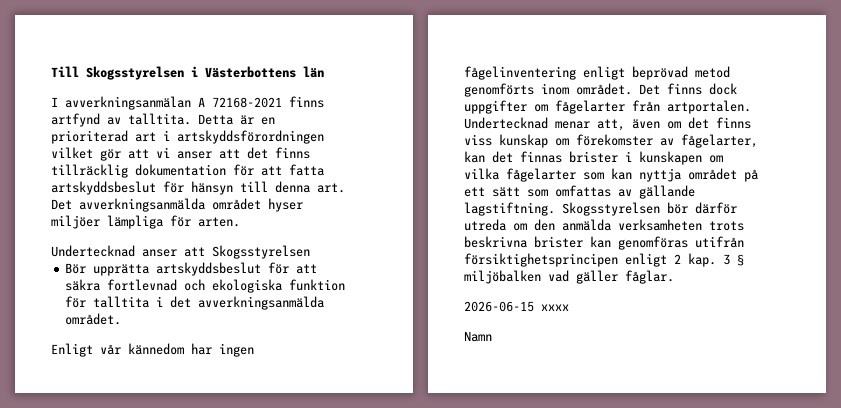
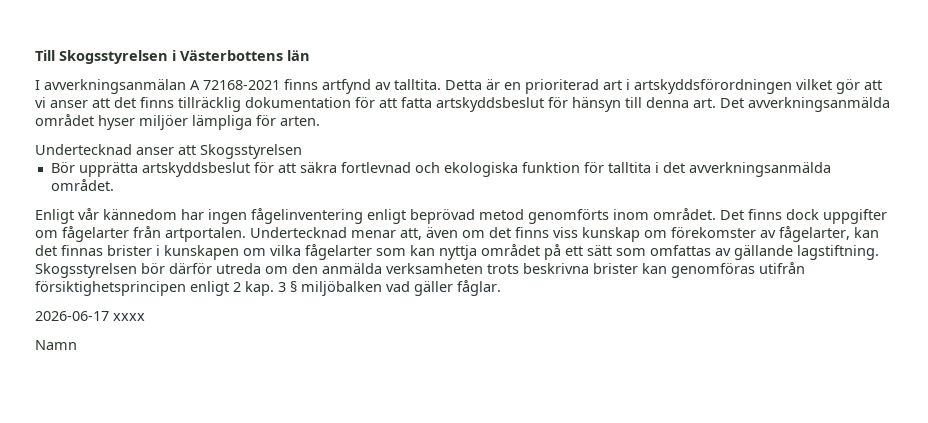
[464,301,534,312] 2026-06-15 -> [35,311,109,321] 2026-06-17

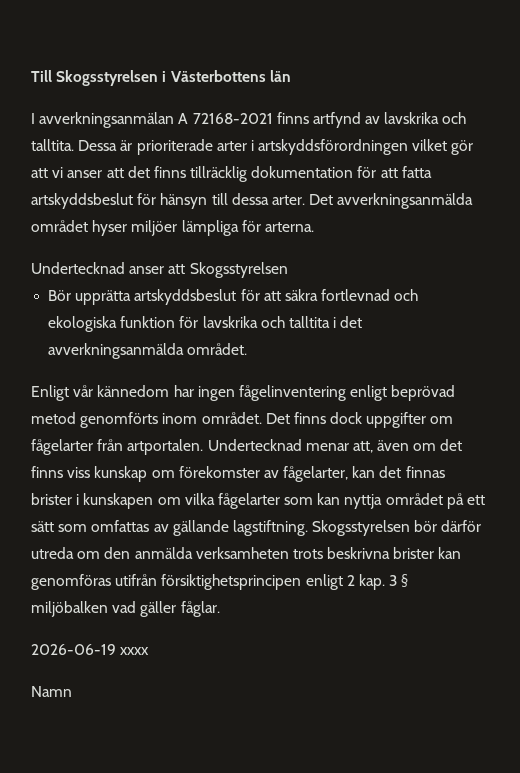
[394,79,622,94] talltita. Detta är en prioriterad art -> [384,112,467,124] [31,139,247,155] lavskrika och talltita. Dessa är prioriterade arter
[646,97,716,108] denna art. -> [231,193,305,205] dessa arter.
[280,116,320,126] arten. -> [264,222,314,232] arterna.
(604, 167) none -> [202,316,285,328] lavskrika och
[35,311,109,321] 2026-06-17 -> [31,644,116,655] 2026-06-19

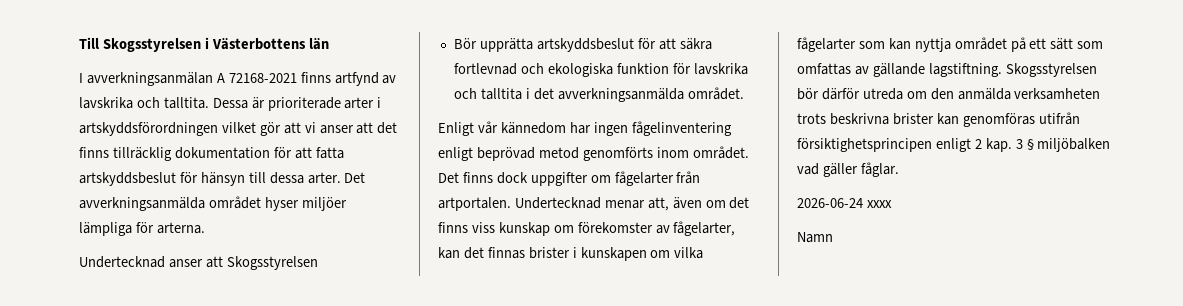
[31,644,116,655] 2026-06-19 -> [797,198,863,208] 2026-06-24

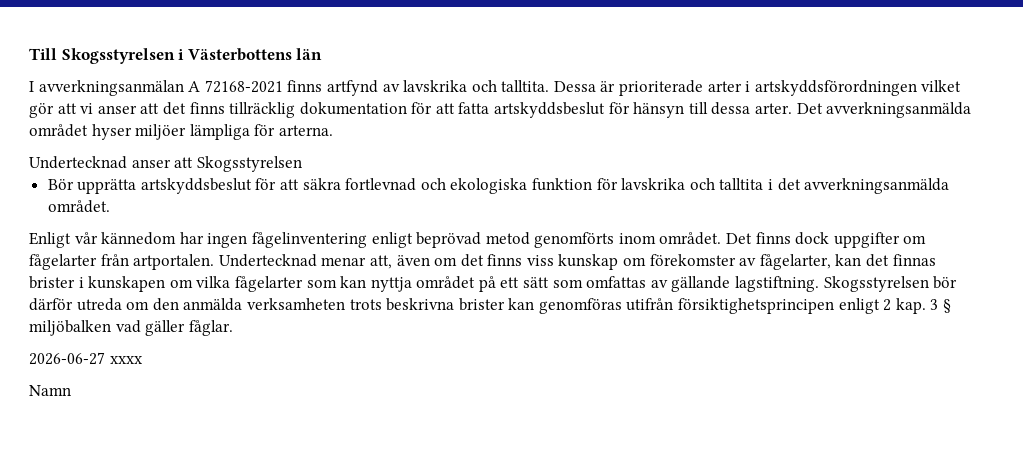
[797,198,863,208] 2026-06-24 -> [29,352,105,365] 2026-06-27

